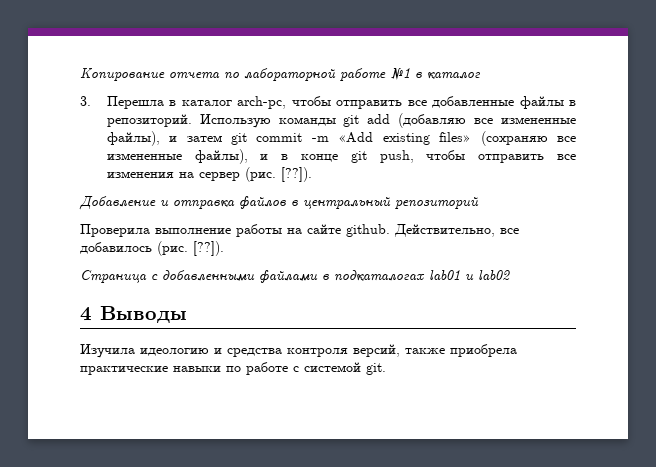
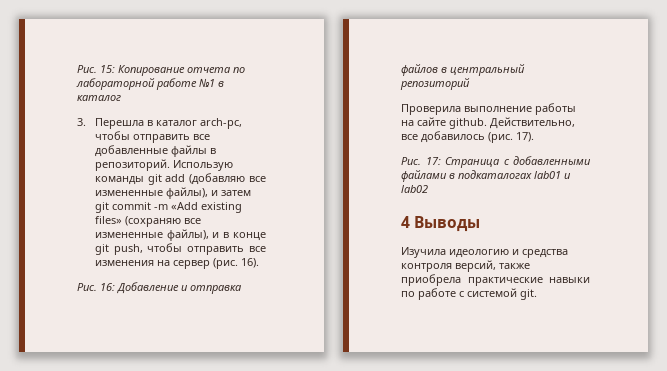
(80, 75) none -> [77,65,115,73] Рис. 15:
[280,167,312,182] [??]). // -> [240,258,259,268] [77,283,115,291] 16). // Рис. 16:
[193,241,224,256] [??]). // -> [516,132,534,142] [401,157,441,165] 17). // Рис. 17:

